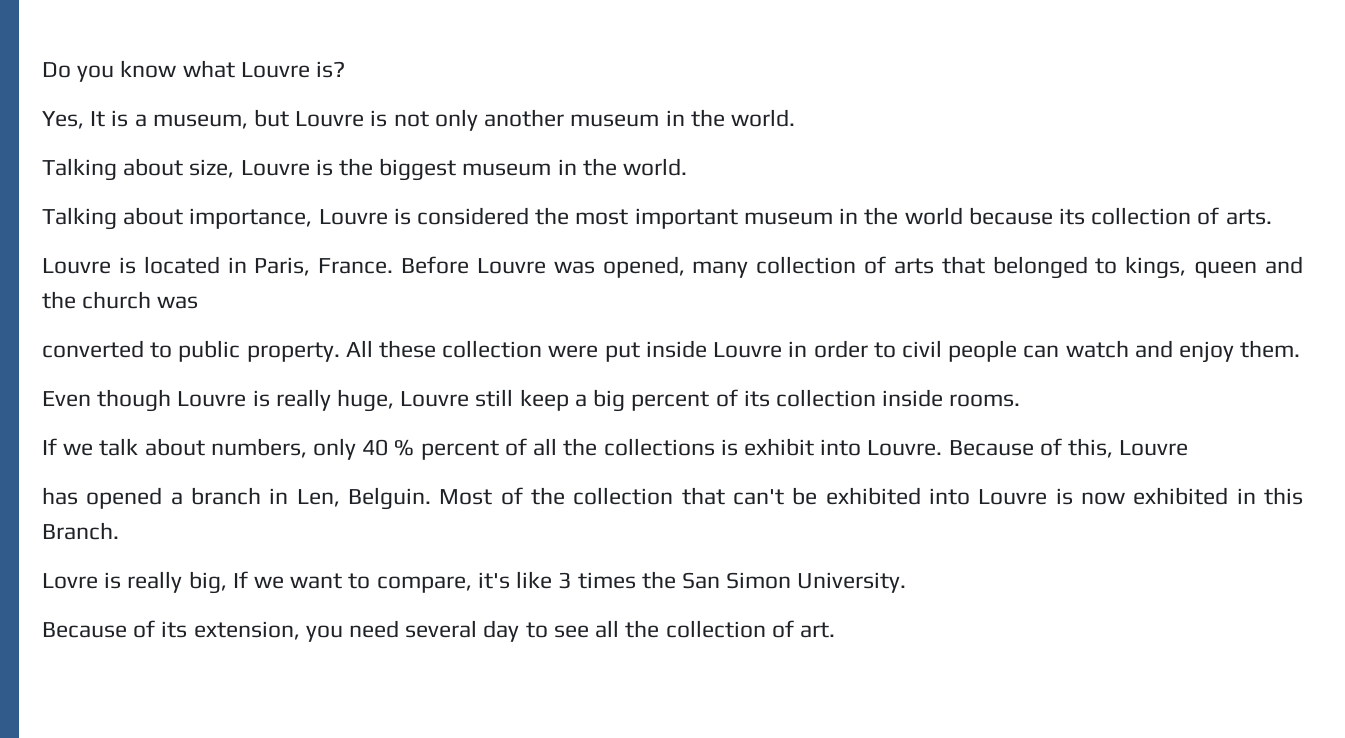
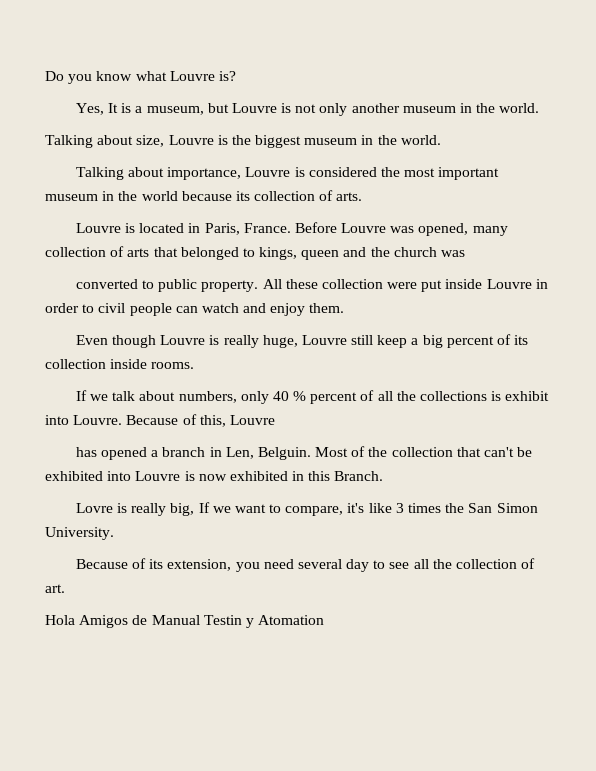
(835, 630) none -> [45,615,325,628] // Hola Amigos de Manual Testin y Atomation

